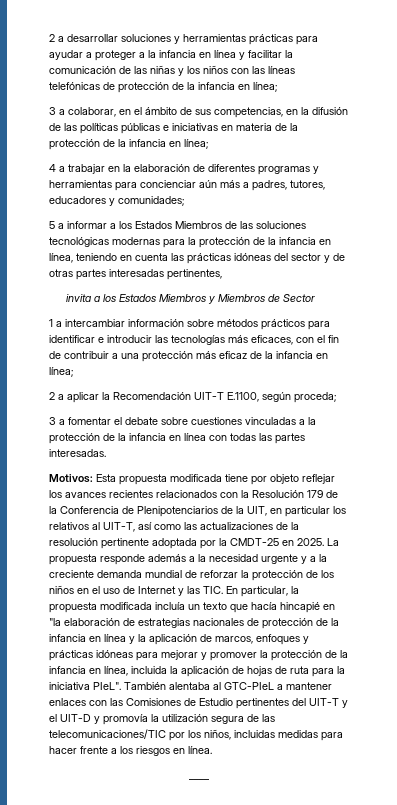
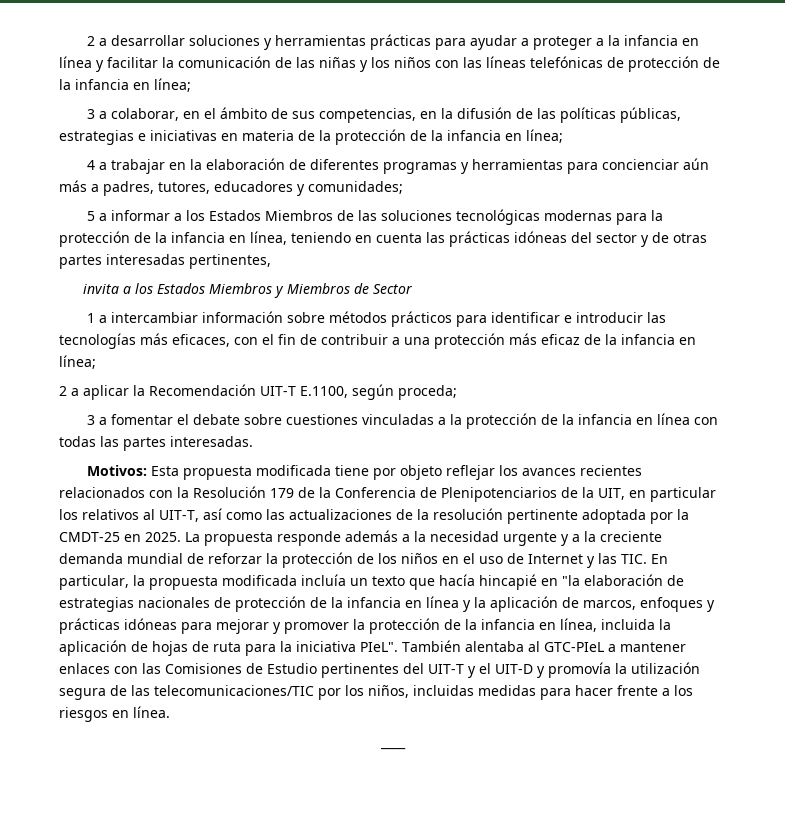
[121,123,160,134] públicas -> [620,107,682,123] [59,130,134,145] públicas, estrategias

